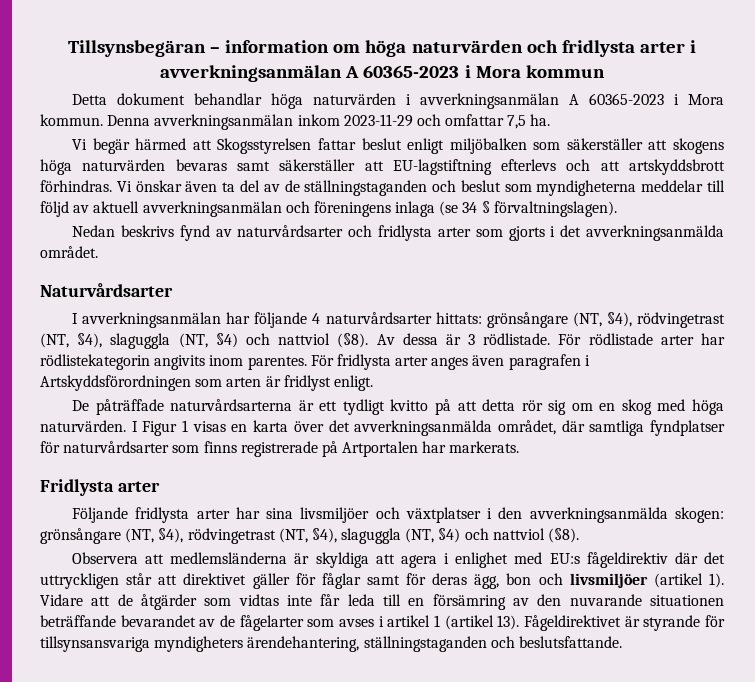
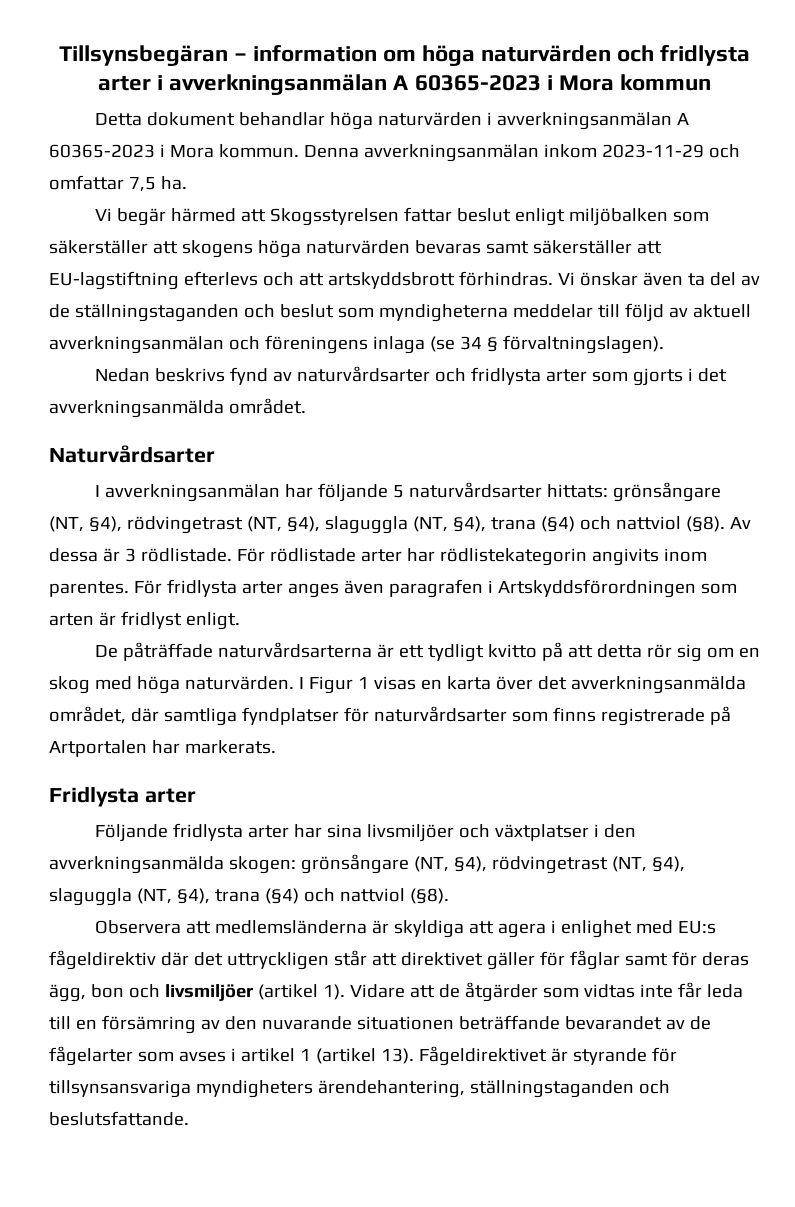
[312,313,321,324] 4 -> [393,485,405,498] 5
[215,333,238,348] §4) -> [452,516,575,532] §4), trana (§4)
[438,528,461,543] §4) -> [176,888,299,904] §4), trana (§4)

